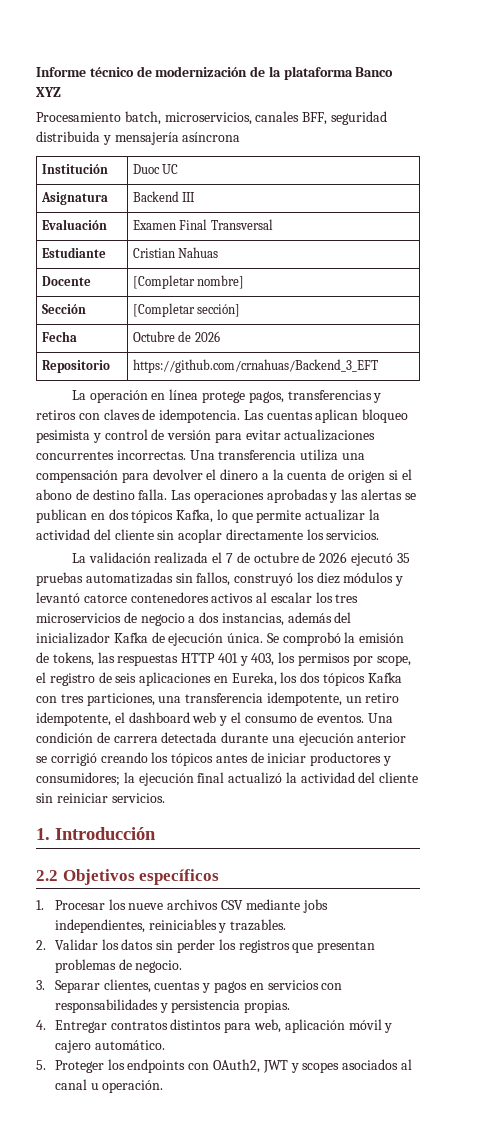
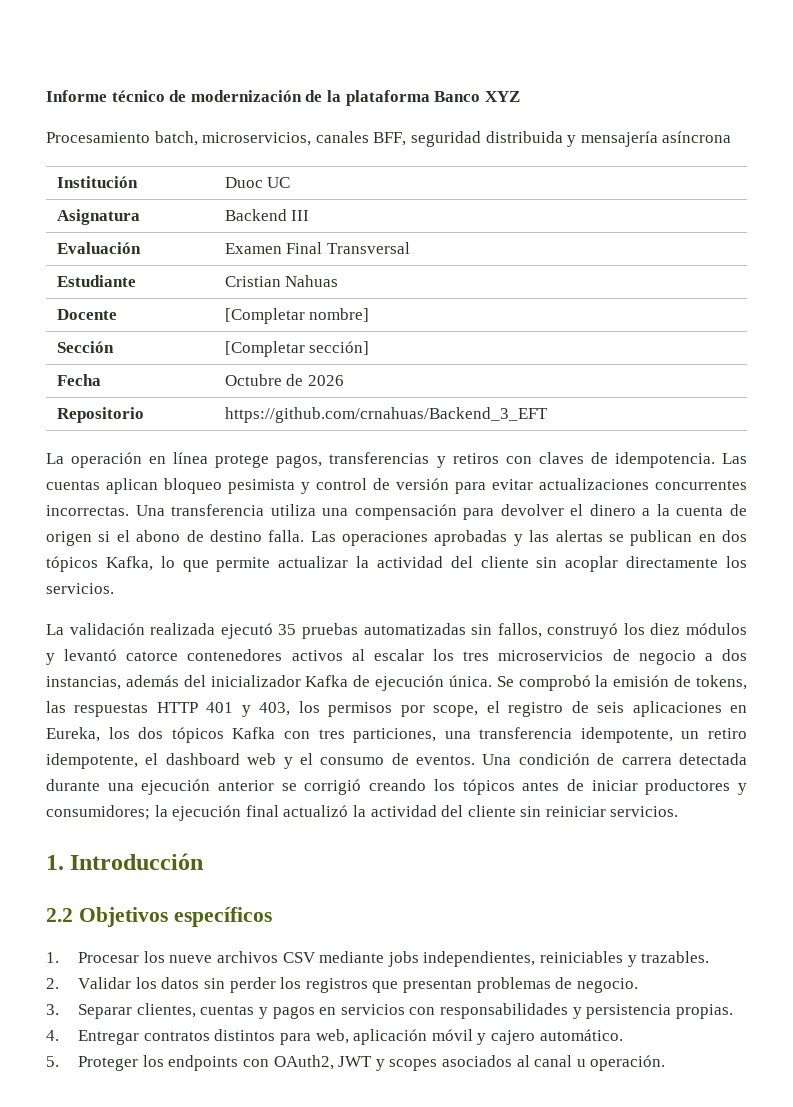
[212,552,348,563] el 7 de octubre de 2026 -> (216, 629) none

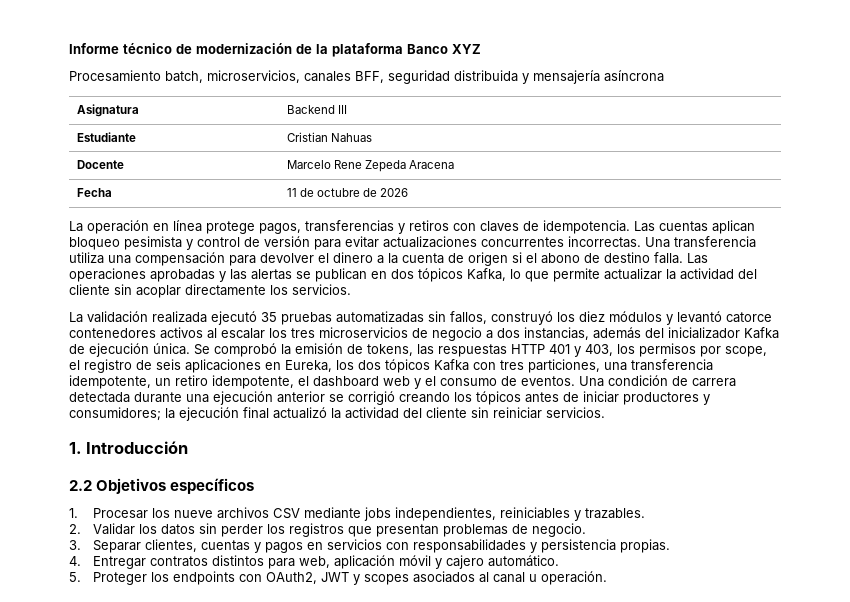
[56,176,138,188] [224,177,291,188] // Institución | Duoc UC -> (664, 76) none
[56,242,141,254] [224,242,411,254] // Evaluación | Examen Final Transversal -> (347, 109) none
[224,308,370,324] [56,341,114,353] [224,341,370,357] [56,374,101,386] [224,374,282,386] [Completar nombre] // Sección | [Completar sección] // Fecha | Octubre -> [286,160,455,172] [76,188,112,197] [286,188,361,197] Marcelo Rene Zepeda Aracena // Fecha | 11 de octubre
[56,407,144,423] [224,407,548,423] // Repositorio | https://github.com/crnahuas/Backend_3_EFT -> (409, 192) none

